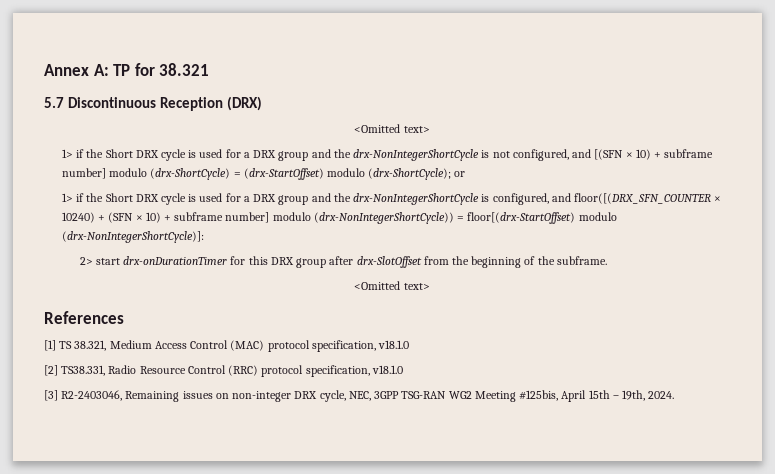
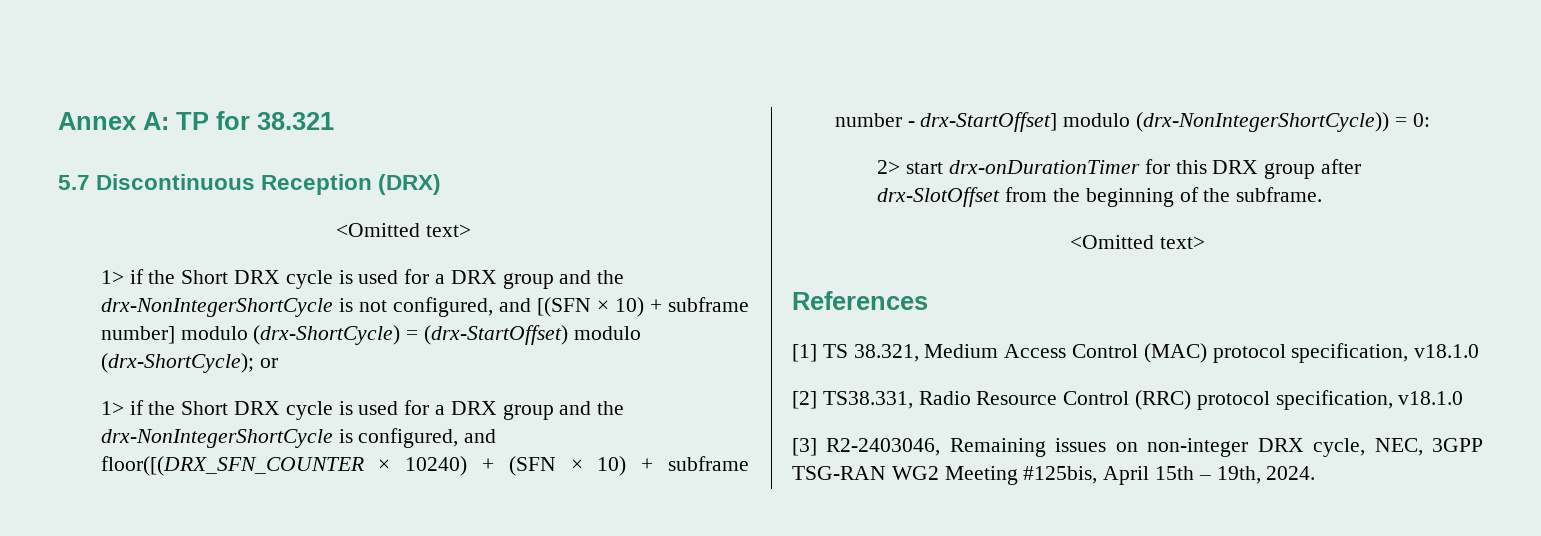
[225,212,617,224] [61,231,204,243] number] modulo (drx-NonIntegerShortCycle)) = floor[(drx-StartOffset) modulo (drx-NonIntegerShortCycle)]: -> [834,112,1430,132] number - drx-StartOffset] modulo (drx-NonIntegerShortCycle)) = 0:

